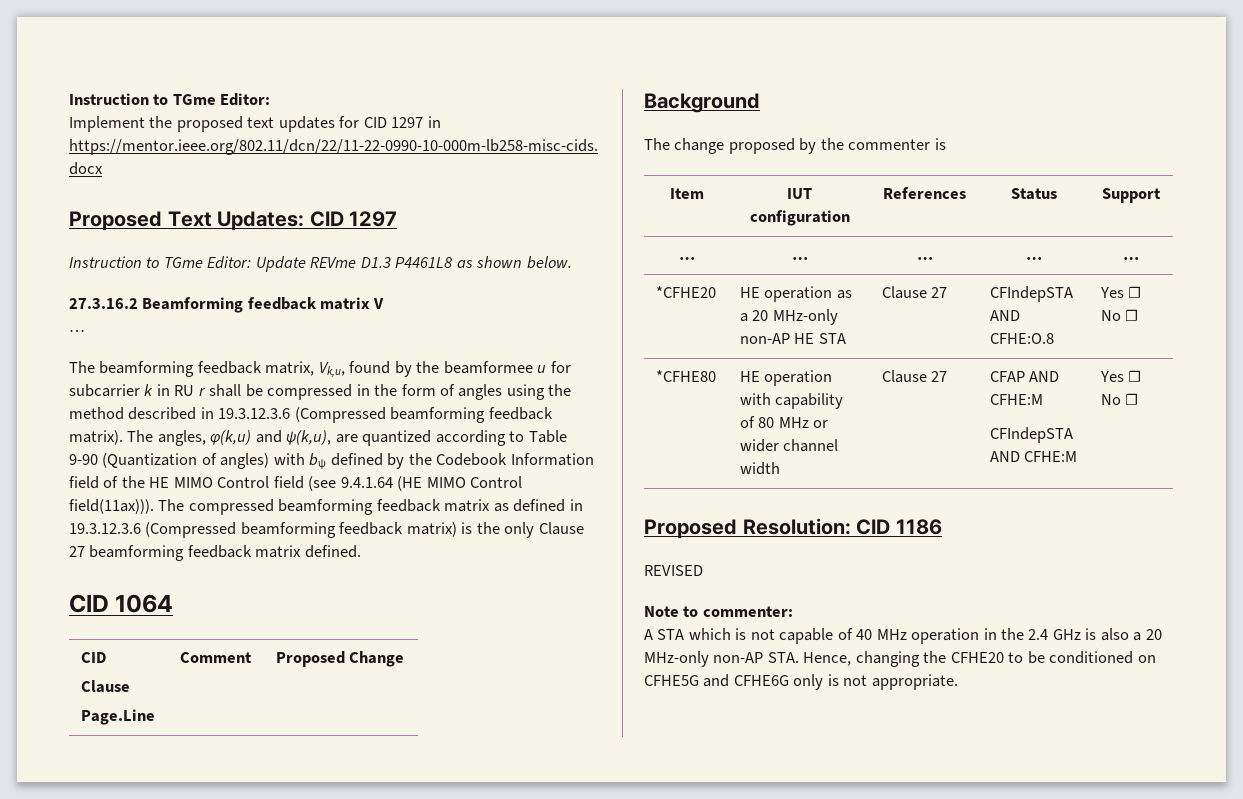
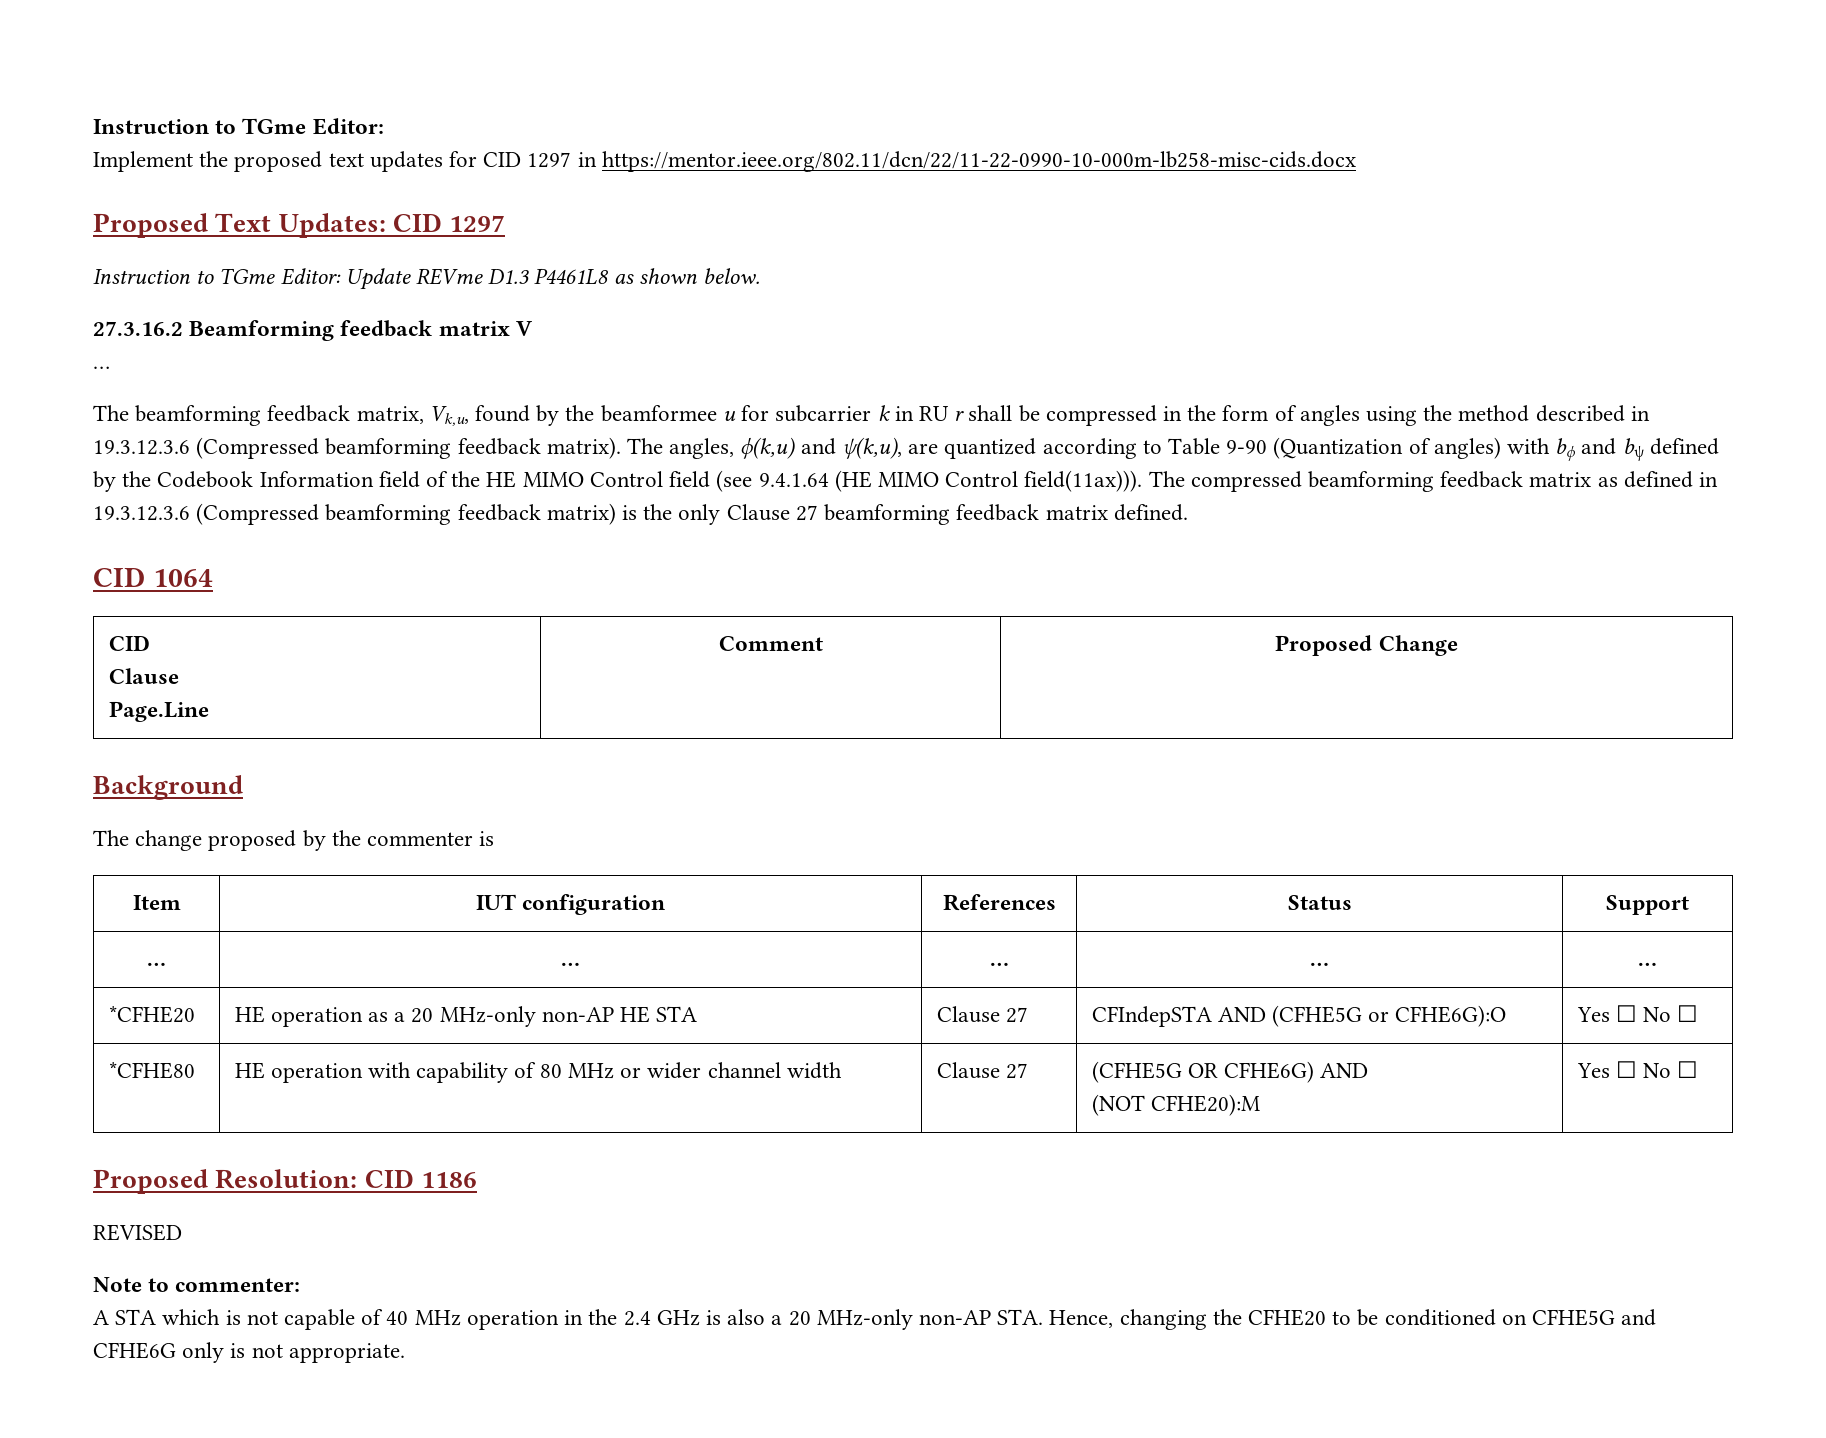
(305, 459) none -> [1555,438,1617,461] bϕ and
[989,333,1054,344] CFHE:O.8 -> [1272,1005,1507,1027] (CFHE5G or CFHE6G):O
[989,371,1060,382] [989,394,1043,405] [989,427,1073,443] [989,451,1078,462] CFAP AND CFHE:M // CFIndepSTA AND CFHE:M -> [1091,1061,1369,1083] [1091,1094,1260,1116] (CFHE5G OR CFHE6G) AND // (NOT CFHE20):M

